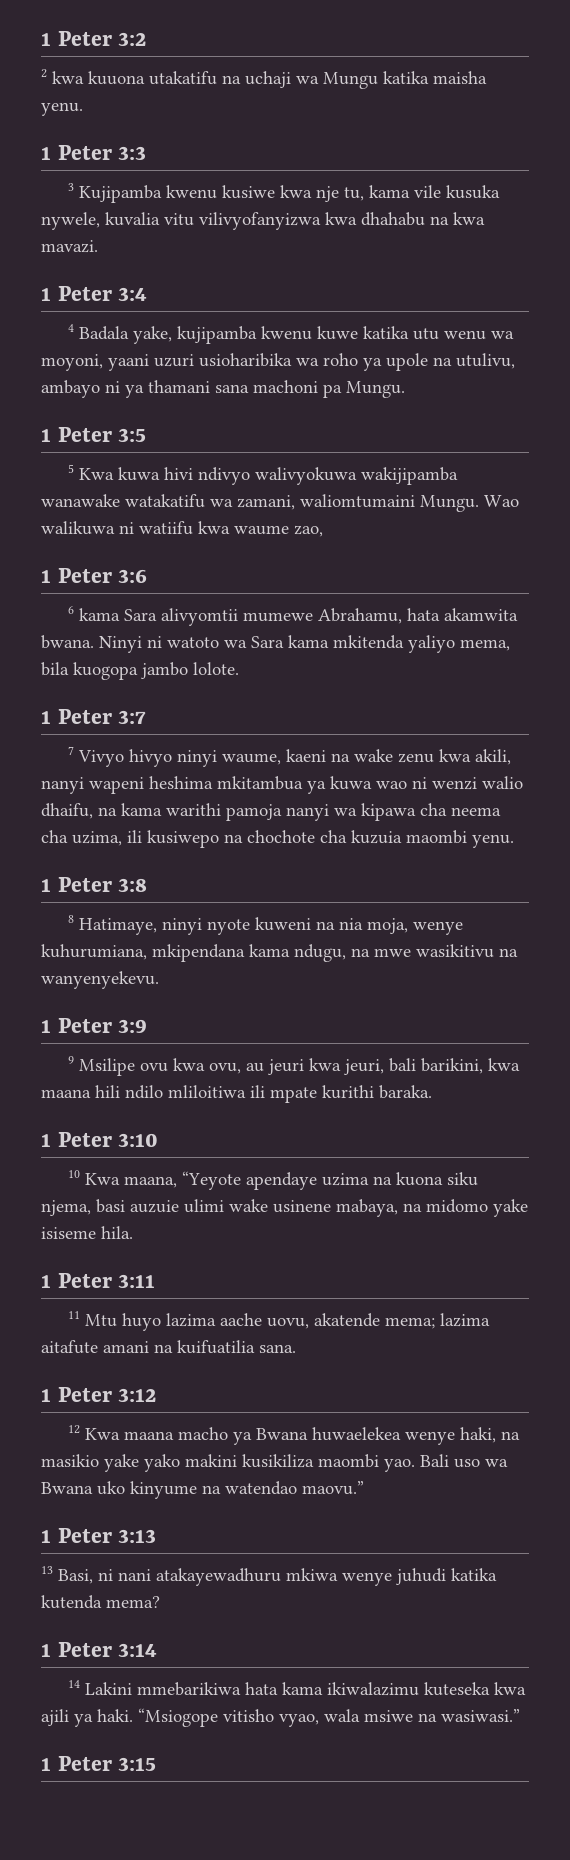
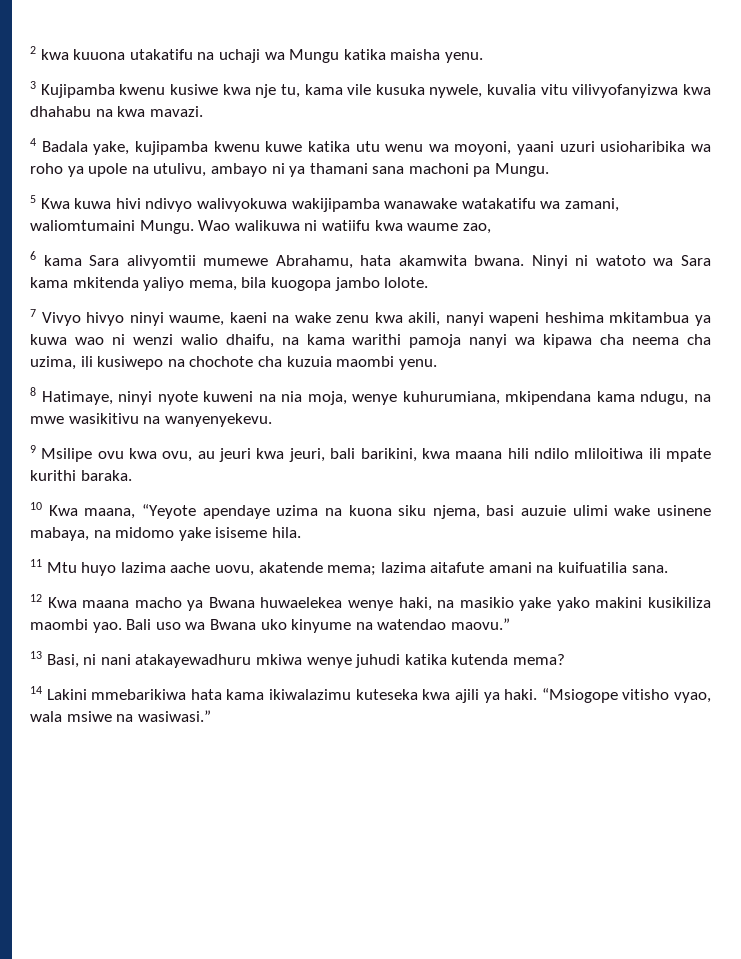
[41,31,147,46] 1 Peter 3:2 // -> (30, 50) none
[41,145,147,160] // 1 Peter 3:3 -> (483, 57) none
[41,286,148,301] // 1 Peter 3:4 -> (203, 111) none
[41,427,147,442] // 1 Peter 3:5 -> (550, 170) none
[41,568,148,583] // 1 Peter 3:6 -> (491, 228) none
[41,709,147,724] // 1 Peter 3:7 -> (429, 282) none
[41,877,148,892] // 1 Peter 3:8 -> (437, 364) none
[41,1018,148,1033] // 1 Peter 3:9 -> (272, 420) none
[41,1132,159,1147] // 1 Peter 3:10 -> (132, 475) none
[41,1273,156,1288] // 1 Peter 3:11 -> (301, 532) none
[41,1387,157,1402] // 1 Peter 3:12 -> (668, 569) none
[41,1528,157,1543] // 1 Peter 3:13 -> (510, 624) none
[41,1642,158,1657] // 1 Peter 3:14 -> (565, 659) none
[41,1756,157,1771] // 1 Peter 3:15 -> (211, 716) none

